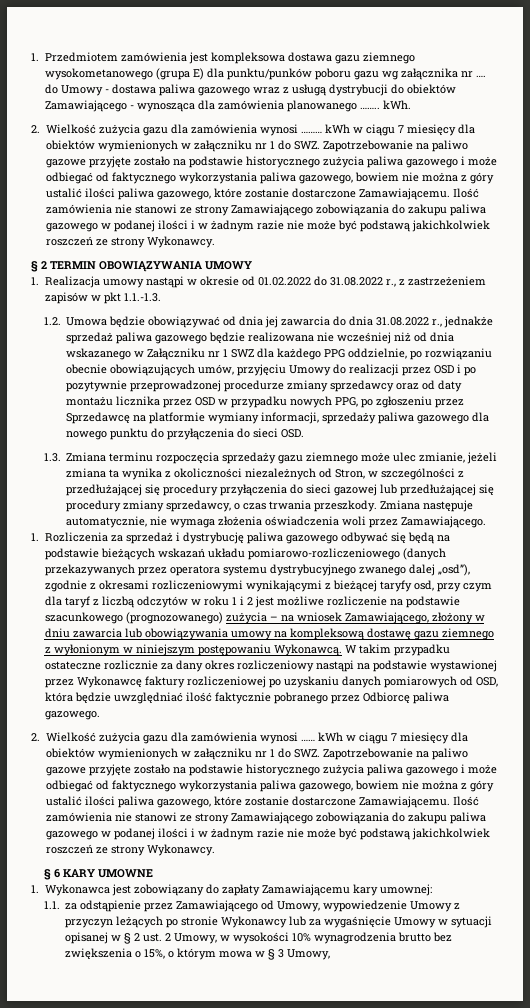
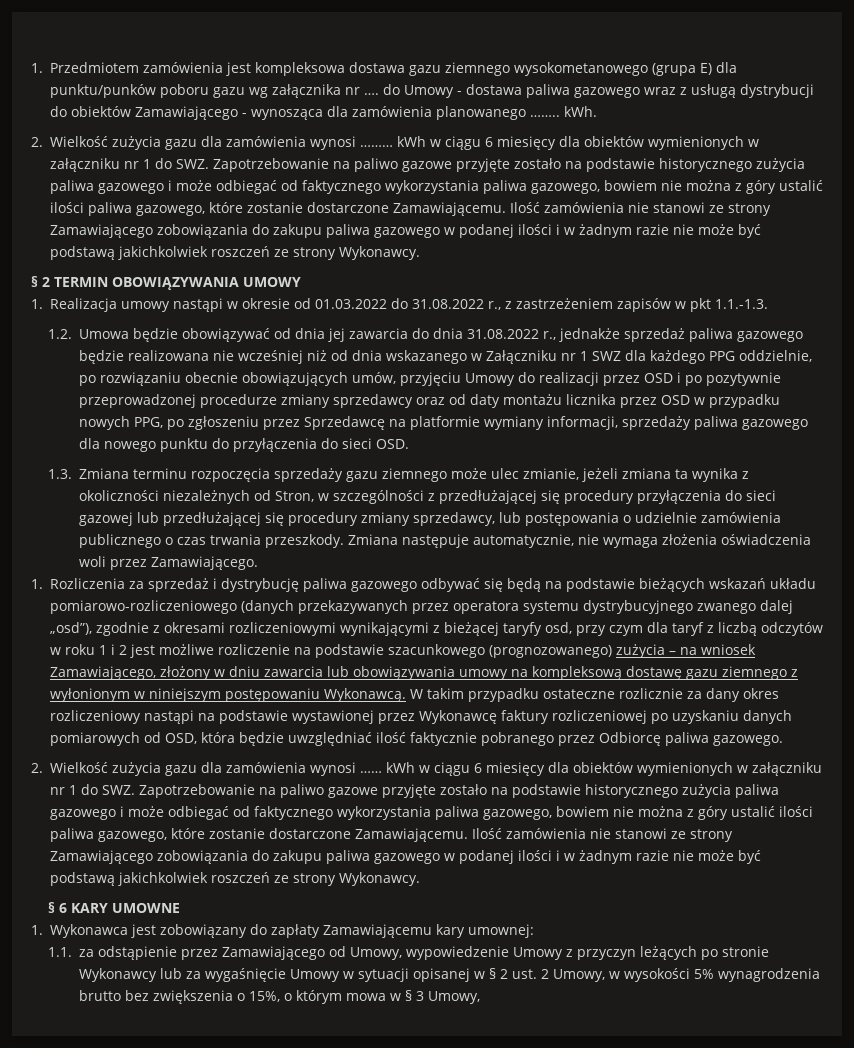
[397,125,404,133] 7 -> [485,137,493,147] 6
[257,277,311,286] 01.02.2022 -> [315,299,387,309] 01.03.2022
(232, 506) none -> [498,512,781,526] [78,534,161,548] lub postępowania o udzielnie zamówienia publicznego
[390,733,397,741] 7 -> [474,763,482,773] 6
[292,933,312,942] 10% -> [693,969,714,979] 5%

